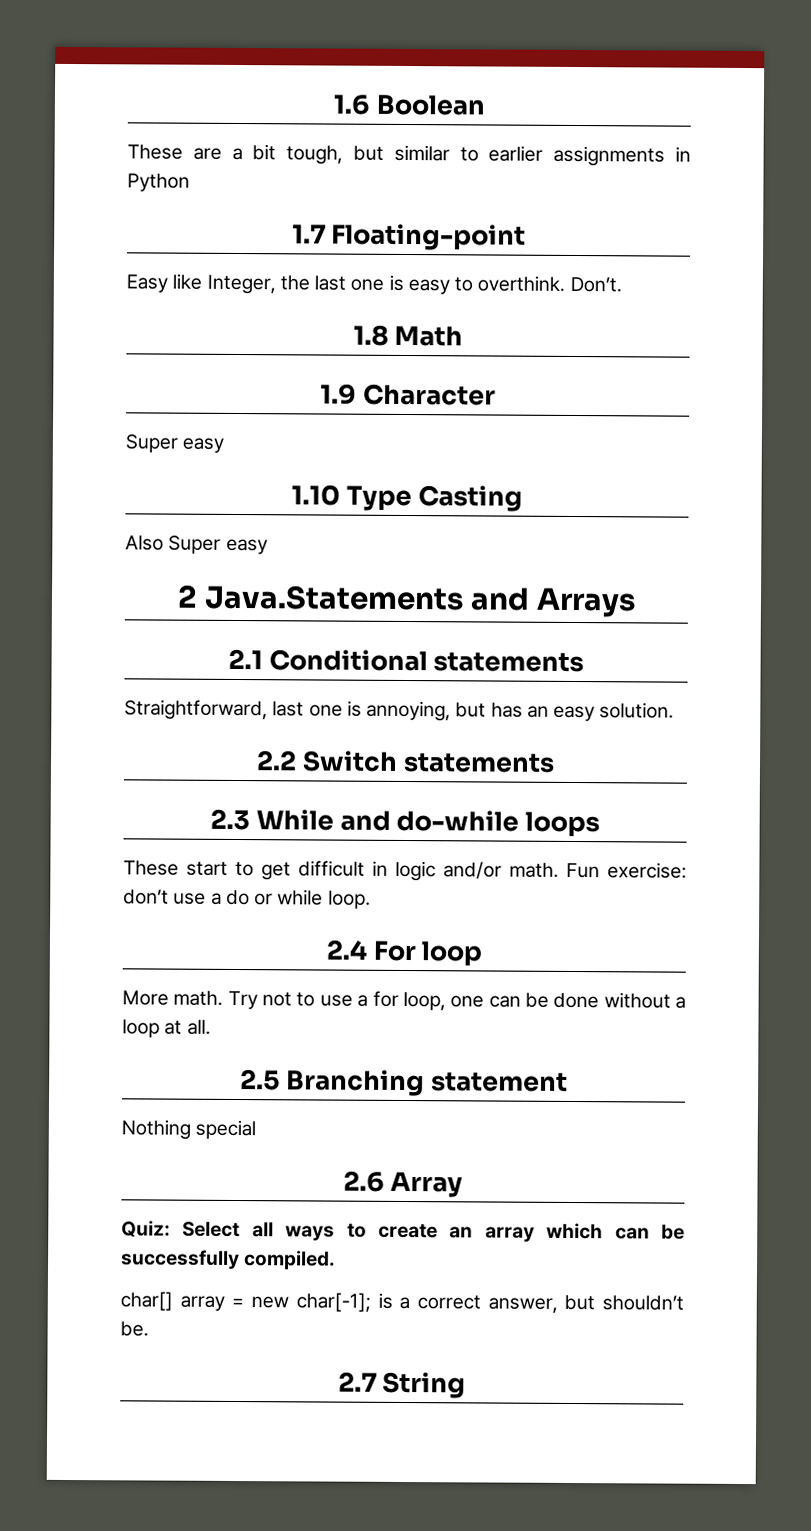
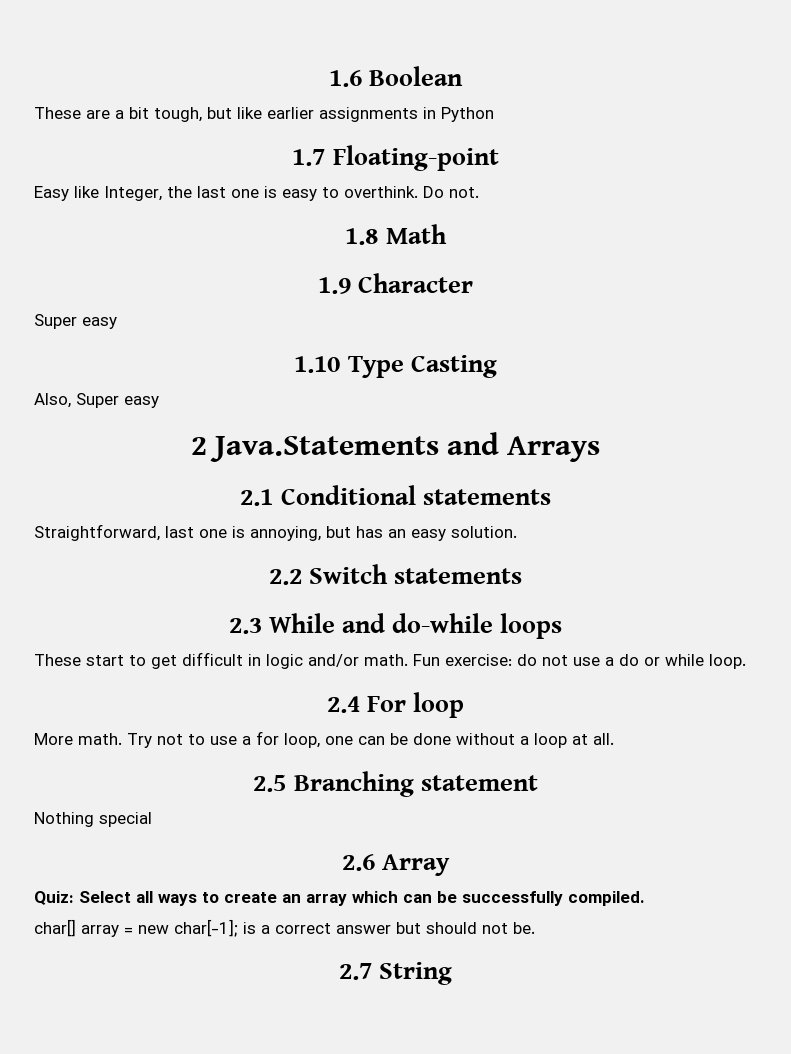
[393,144,479,162] similar to -> [237,107,262,119] like
[569,276,622,293] Don’t. -> [423,186,479,198] Do not.
[125,535,164,551] Also -> [34,393,71,408] Also,
[123,889,169,905] don’t -> [517,654,568,666] do not
[487,1294,684,1313] answer, but shouldn’t -> [336,922,508,934] answer but should not

